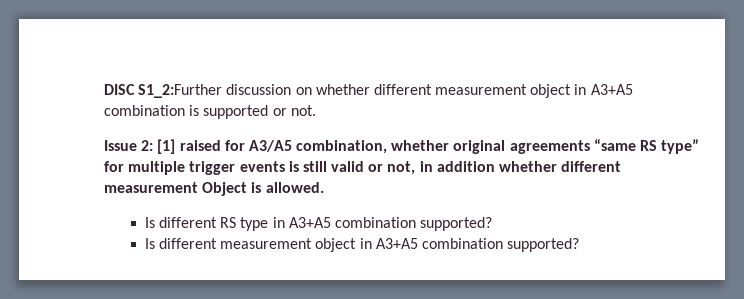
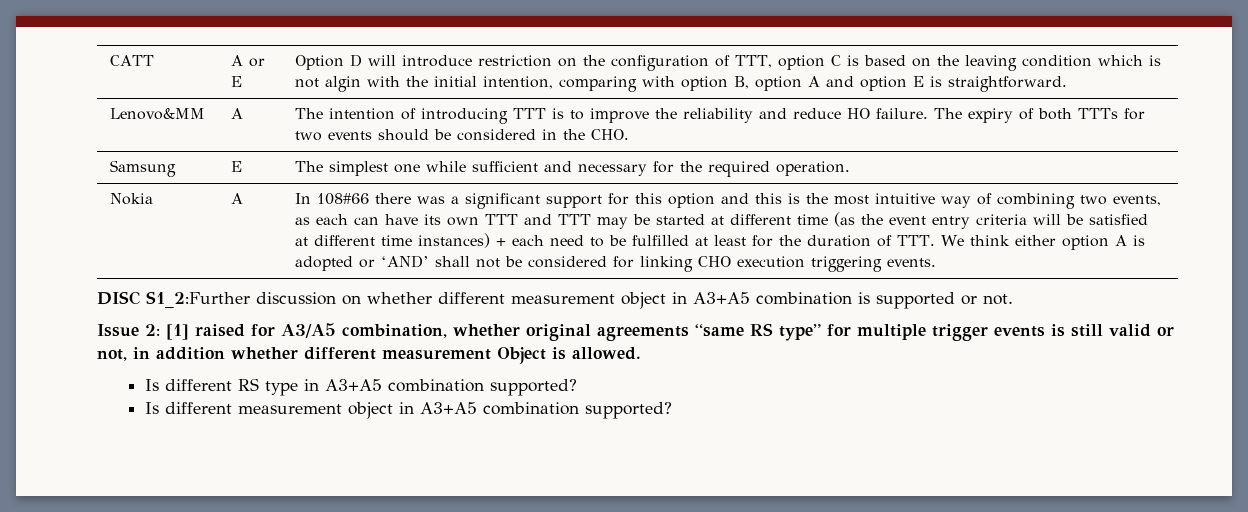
(104, 89) none -> [109,55,154,66] [230,55,265,67] [230,76,242,87] [294,54,1161,71] [294,76,1067,92] [109,108,205,120] [230,108,243,119] [294,108,1145,124] [294,129,629,141] [109,160,176,177] [230,161,242,172] [294,161,850,177] [109,193,153,205] [230,193,243,204] [294,193,1161,209] [294,212,1148,229] [294,233,1145,250] [294,255,936,272] CATT | A or E | Option D will introduce restriction on the configuration of TTT, option C is based on the leaving condition which is not algin with the initial intention, comparing with option B, option A and option E is straightforward. // Lenovo&MM | A | The intention of introducing TTT is to improve the reliability and reduce HO failure. The expiry of both TTTs for two events should be considered in the CHO. // Samsung | E | The simplest one while sufficient and necessary for the required operation. // Nokia | A | In 108#66 there was a significant support for this option and this is the most intuitive way of combining two events, as each can have its own TTT and TTT may be started at different time (as the event entry criteria will be satisfied at different time instances) + each need to be fulfilled at least for the duration of TTT. We think either option A is adopted or ‘AND’ shall not be considered for linking CHO execution triggering events. //

